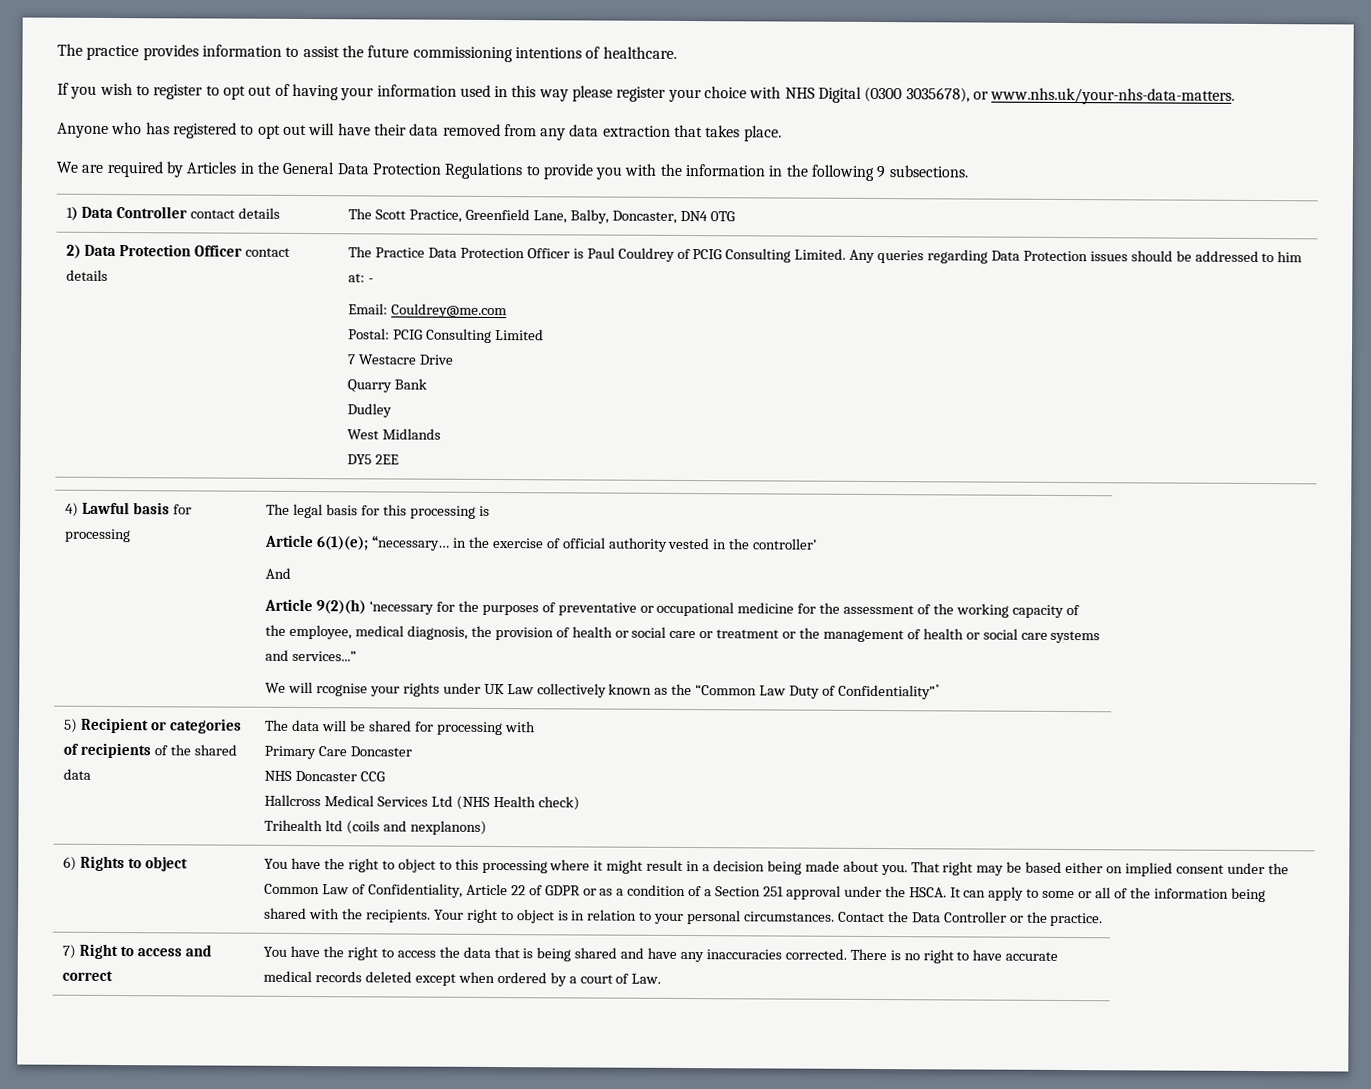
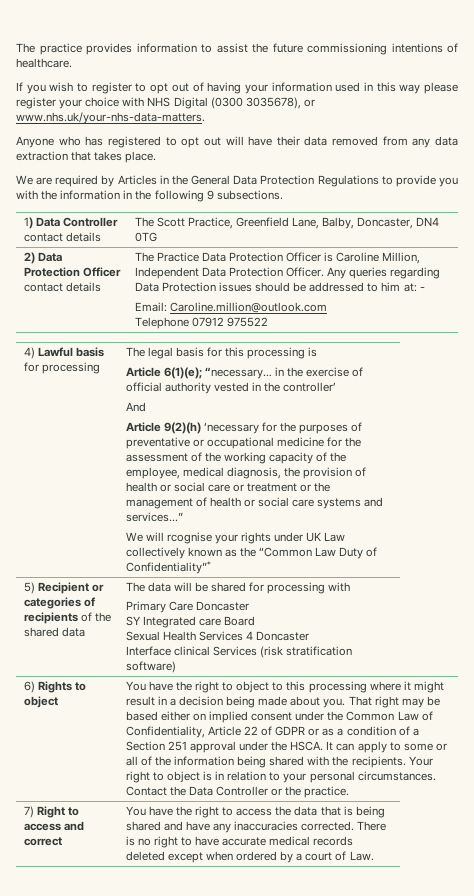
[586,247,847,263] Paul Couldrey of PCIG Consulting Limited. -> [336,252,421,264] [134,267,325,279] Caroline Million, Independent Data Protection Officer.
[391,303,508,319] [348,328,544,343] [347,354,454,365] [347,378,428,393] [347,403,393,418] [347,428,442,440] [347,454,400,465] Couldrey@me.com // Postal: PCIG Consulting Limited // 7 Westacre Drive // Quarry Bank // Dudley // West Midlands // DY5 2EE -> [169,302,327,313] [134,317,268,329] Caroline.million@outlook.com // Telephone 07912 975522
[264,770,386,782] [264,794,580,811] [264,819,487,835] NHS Doncaster CCG // Hallcross Medical Services Ltd (NHS Health check) // Trihealth ltd (coils and nexplanons) -> [125,616,256,628] [125,631,310,641] [125,646,353,658] [125,661,176,673] SY Integrated care Board // Sexual Health Services 4 Doncaster // Interface clinical Services (risk stratification software)

